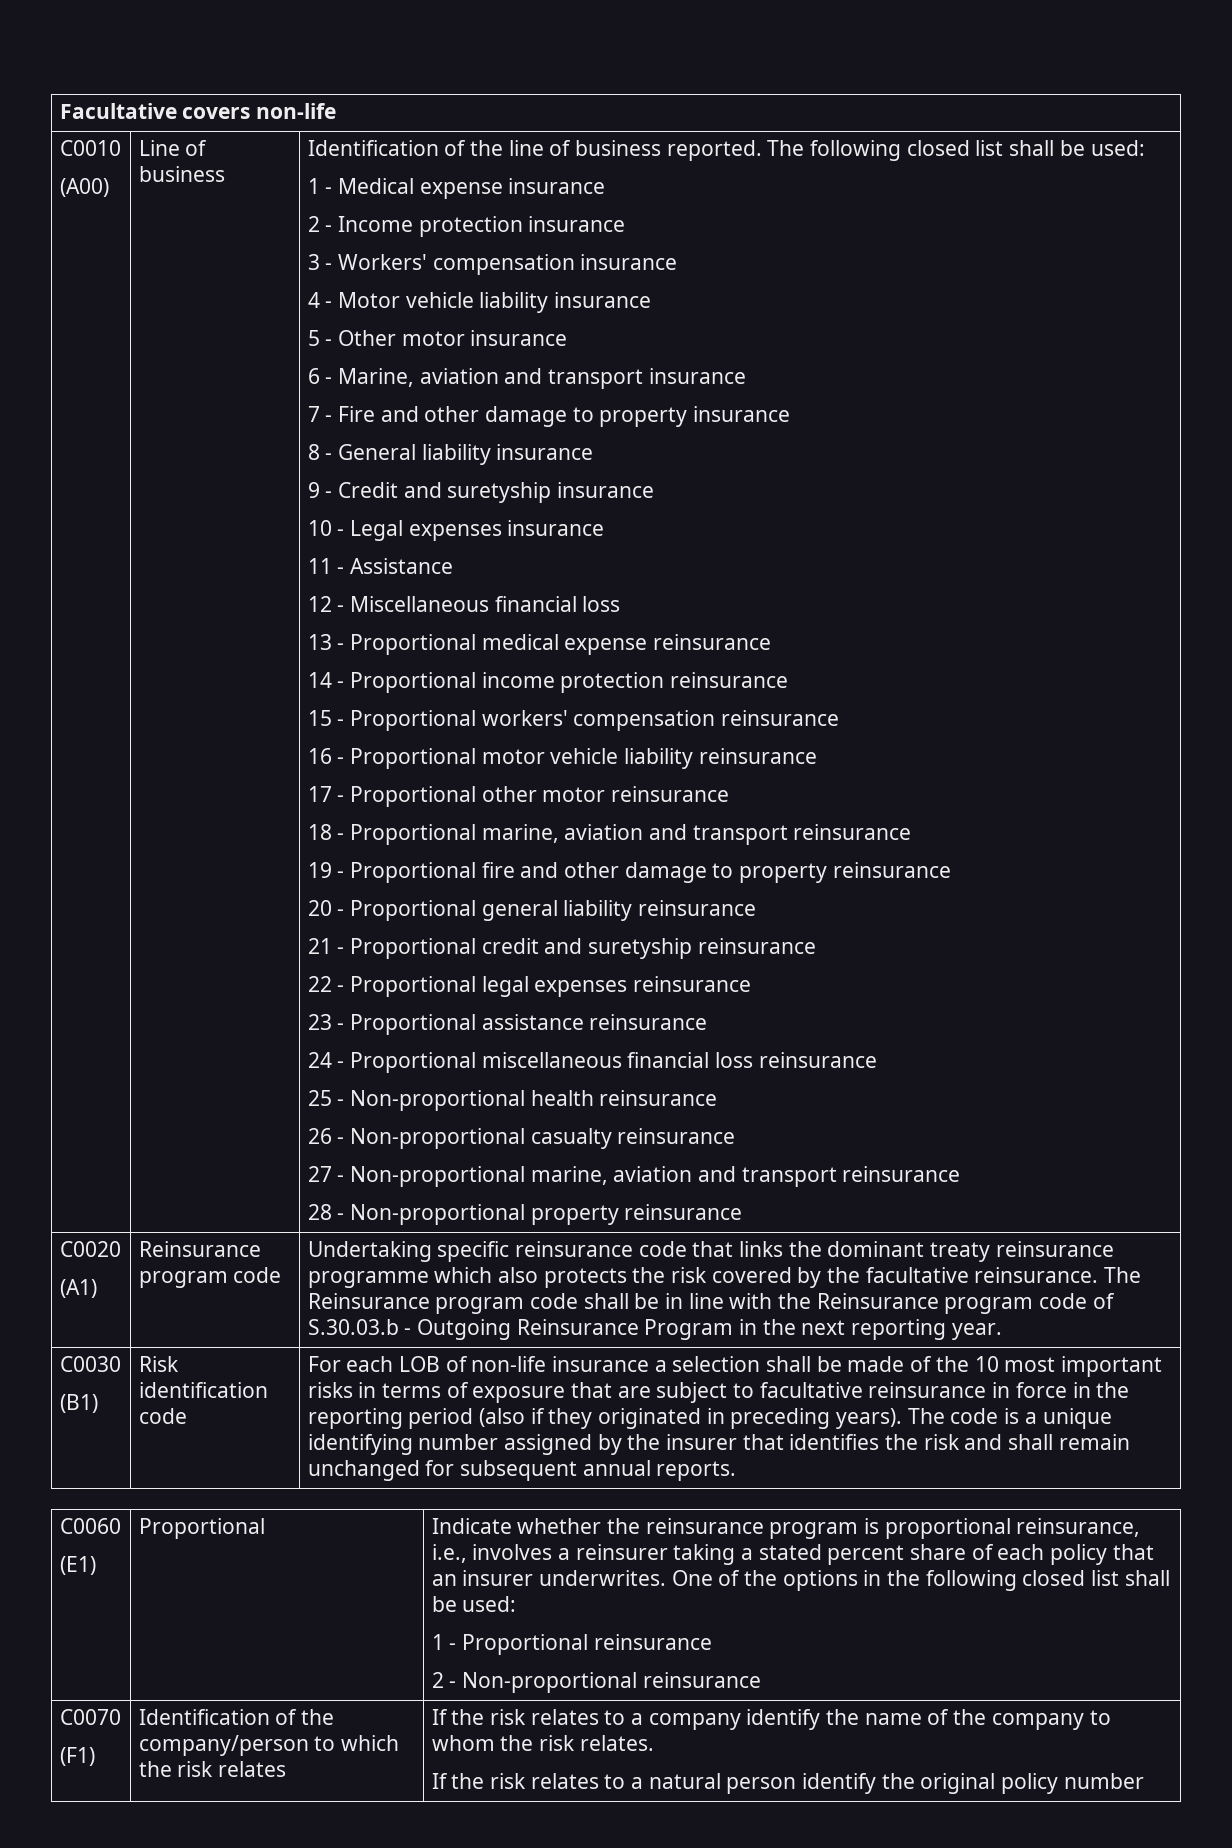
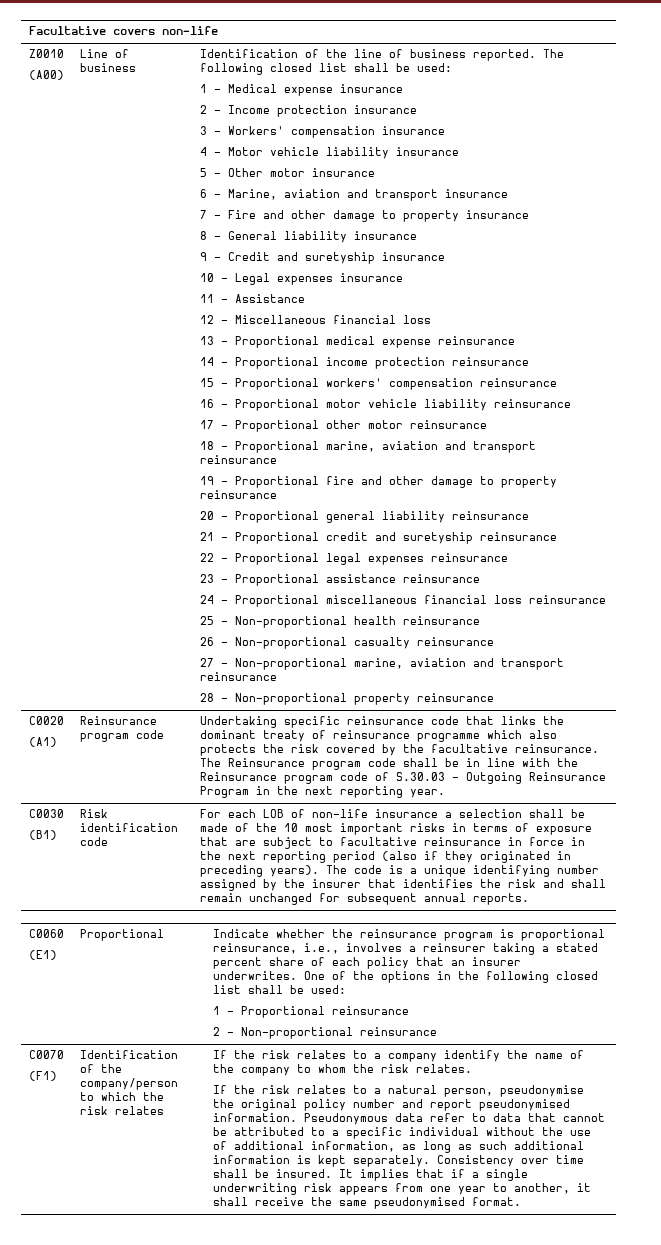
[59,140,121,156] C0010 -> [28,49,64,58] Z0010
(991, 1252) none -> [311,730,326,739] of
[307,1319,399,1335] S.30.03.b -> [395,772,445,781] S.30.03
(1130, 1390) none -> [227,851,256,860] next
[726,1773,877,1794] person identify -> [443,1085,584,1097] person, pseudonymise
(1144, 1781) none -> [401,1099,570,1111] [212,1113,605,1125] [212,1127,591,1139] [212,1141,584,1153] [212,1155,584,1167] [212,1169,528,1181] [212,1183,591,1195] [212,1197,521,1209] and report pseudonymised information. Pseudonymous data refer to data that cannot be attributed to a specific individual without the use of additional information, as long as such additional information is kept separately. Consistency over time shall be insured. It implies that if a single underwriting risk appears from one year to another, it shall receive the same pseudonymised format.

